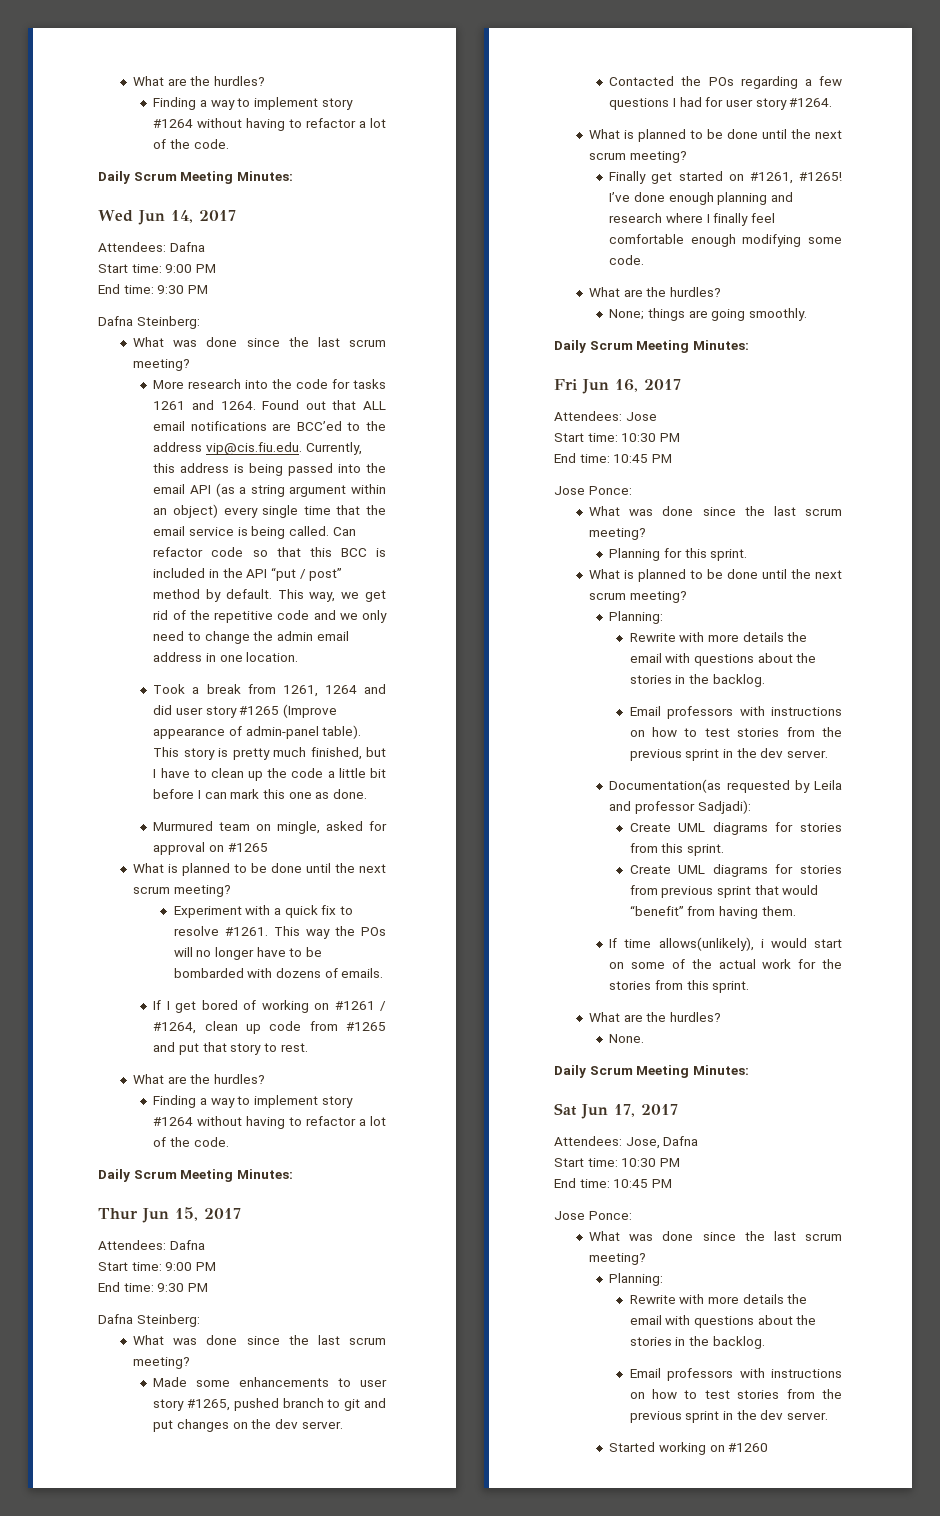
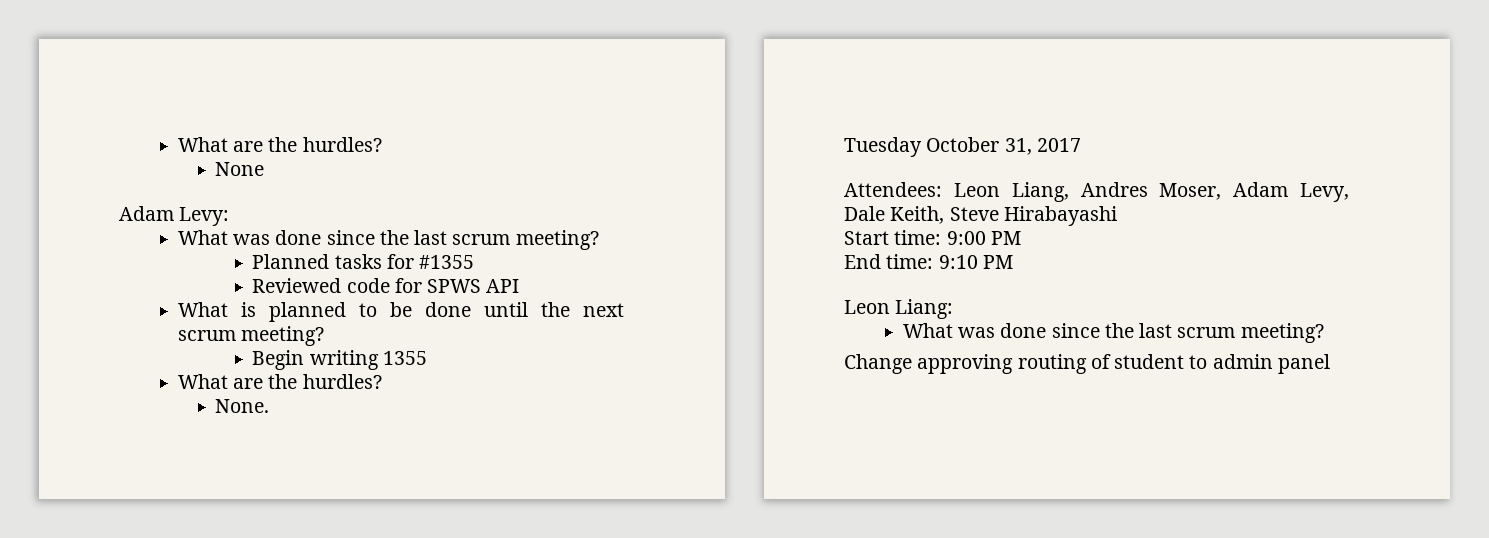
[133,76,266,86] [153,97,353,110] [153,118,387,131] [153,139,229,149] [98,171,293,184] [98,210,236,225] [98,242,205,252] [98,264,216,273] [98,284,208,294] [98,316,200,329] [133,337,387,347] [133,359,191,371] [153,379,387,389] [153,400,386,410] [153,421,386,431] [153,442,362,455] [153,463,387,476] [153,483,386,497] [153,504,386,518] [153,526,356,539] [153,547,386,557] [153,567,343,581] [153,589,386,602] [153,610,387,623] [153,631,349,644] [153,652,299,662] [153,684,386,697] [153,704,337,718] [153,725,362,739] [153,747,387,760] [153,768,386,781] [153,789,367,799] [153,821,387,834] [153,842,268,855] What are the hurdles? // Finding a way to implement story #1264 without having to refactor a lot of the code. // Daily Scrum Meeting Minutes: // Wed Jun 14, 2017 // Attendees: Dafna // Start time: 9:00 PM // End time: 9:30 PM // Dafna Steinberg: // What was done since the last scrum meeting? // More research into the code for tasks 1261 and 1264. Found out that ALL email notifications are BCC’ed to the address vip@cis.fiu.edu. Currently, this address is being passed into the email API (as a string argument within an object) every single time that the email service is being called. Can refactor code so that this BCC is included in the API “put / post” method by default. This way, we get rid of the repetitive code and we only need to change the admin email address in one location. // Took a break from 1261, 1264 and did user story #1265 (Improve appearance of admin-panel table). This story is pretty much finished, but I have to clean up the code a little bit before I can mark this one as done. // Murmured team on mingle, asked for approval on #1265 -> [177,137,382,152] [215,162,265,176] [119,206,230,226] [177,230,599,250] [252,254,475,269] [252,278,520,293] What are the hurdles? // None // Adam Levy: // What was done since the last scrum meeting? // Planned tasks for #1355 // Reviewed code for SPWS API
[173,905,353,918] [173,926,386,939] [173,947,322,960] [173,968,384,978] [153,1000,386,1013] [153,1021,386,1034] [153,1042,308,1055] [133,1074,266,1084] [153,1095,353,1108] [153,1116,387,1129] [153,1137,229,1147] [98,1169,293,1182] [98,1207,241,1223] [98,1240,205,1250] [98,1262,216,1271] [98,1282,208,1292] [98,1314,200,1327] [133,1335,387,1345] [133,1357,191,1369] [153,1377,387,1387] [153,1398,386,1411] [153,1419,343,1432] [609,76,842,89] [609,97,833,110] [589,129,842,142] [589,151,687,163] [609,171,842,184] [609,192,793,205] [609,213,775,226] [609,234,842,247] [609,255,645,265] [589,287,722,297] [609,308,807,321] [554,340,749,353] [554,379,681,394] [554,411,657,421] [554,433,680,442] [554,453,672,463] [554,486,632,495] [589,506,842,516] [589,528,647,540] [609,548,748,561] [589,569,842,582] [589,591,687,603] [609,611,664,624] [629,632,808,642] [629,653,817,666] [629,674,765,687] [629,706,842,719] [629,727,842,737] [629,748,828,761] [609,779,842,793] [609,800,751,814] [629,822,842,835] [629,843,724,856] [629,864,842,877] [629,885,819,898] [629,905,796,919] [609,937,842,951] [609,959,842,969] [609,980,750,993] [589,1012,722,1022] [609,1034,645,1043] [554,1065,749,1078] [554,1103,678,1119] [554,1136,699,1149] [554,1158,680,1167] [554,1178,672,1188] [554,1211,632,1220] [589,1231,842,1241] [589,1253,647,1265] [609,1273,664,1286] [629,1294,808,1304] [629,1315,817,1328] [629,1336,765,1349] [629,1368,842,1381] [629,1389,842,1399] [629,1410,828,1423] [609,1442,769,1455] Experiment with a quick fix to resolve #1261. This way the POs will no longer have to be bombarded with dozens of emails. // If I get bored of working on #1261 / #1264, clean up code from #1265 and put that story to rest. // What are the hurdles? // Finding a way to implement story #1264 without having to refactor a lot of the code. // Daily Scrum Meeting Minutes: // Thur Jun 15, 2017 // Attendees: Dafna // Start time: 9:00 PM // End time: 9:30 PM // Dafna Steinberg: // What was done since the last scrum meeting? // Made some enhancements to user story #1265, pushed branch to git and put changes on the dev server. // Contacted the POs regarding a few questions I had for user story #1264. // What is planned to be done until the next scrum meeting? // Finally get started on #1261, #1265! I’ve done enough planning and research where I finally feel comfortable enough modifying some code. // What are the hurdles? // None; things are going smoothly. // Daily Scrum Meeting Minutes: // Fri Jun 16, 2017 // Attendees: Jose // Start time: 10:30 PM // End time: 10:45 PM // Jose Ponce: // What was done since the last scrum meeting? // Planning for this sprint. // What is planned to be done until the next scrum meeting? // Planning: // Rewrite with more details the email with questions about the stories in the backlog. // Email professors with instructions on how to test stories from the previous sprint in the dev server. // Documentation(as requested by Leila and professor Sadjadi): // Create UML diagrams for stories from this sprint. // Create UML diagrams for stories from previous sprint that would “benefit” from having them. // If time allows(unlikely), i would start on some of the actual work for the stories from this sprint. // What are the hurdles? // None. // Daily Scrum Meeting Minutes: // Sat Jun 17, 2017 // Attendees: Jose, Dafna // Start time: 10:30 PM // End time: 10:45 PM // Jose Ponce: // What was done since the last scrum meeting? // Planning: // Rewrite with more details the email with questions about the stories in the backlog. // Email professors with instructions on how to test stories from the previous sprint in the dev server. // Started working on #1260 -> [252,350,427,370] [177,374,382,389] [215,399,270,413] [844,137,1081,157] [844,182,1349,202] [844,206,1117,226] [844,230,1021,245] [844,254,1013,269] [844,299,954,319] [902,323,1324,343] [844,354,1330,374] Begin writing 1355 // What are the hurdles? // None. // Tuesday October 31, 2017 // Attendees: Leon Liang, Andres Moser, Adam Levy, Dale Keith, Steve Hirabayashi // Start time: 9:00 PM // End time: 9:10 PM // Leon Liang: // What was done since the last scrum meeting? // Change approving routing of student to admin panel

